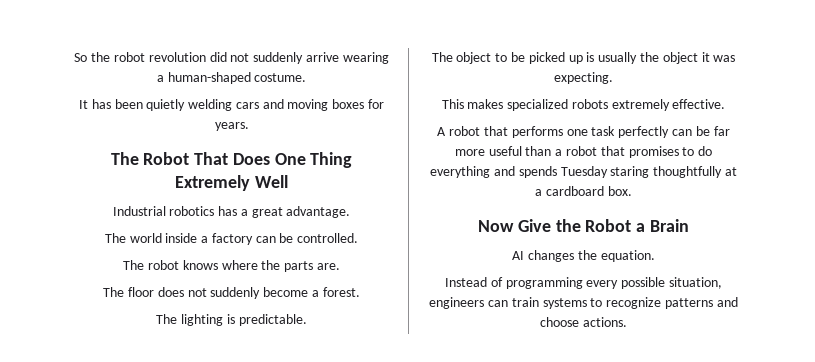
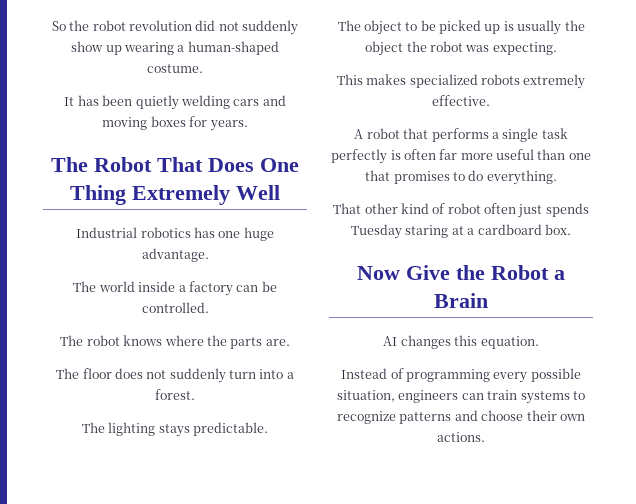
[305,52,339,62] arrive -> [71,41,122,55] show up
[240,207,283,218] a great -> [218,227,274,241] one huge
[263,287,309,297] become -> [229,369,284,379] turn into
[226,314,235,324] is -> [158,424,190,437] stays
[701,52,710,62] it -> [406,41,463,52] the robot
[566,126,710,138] one task perfectly can be -> [491,128,568,142] [331,149,436,164] a single task perfectly is often
[555,146,597,156] a robot -> [568,153,591,160] one
[430,166,515,178] everything and -> [486,170,557,185] [333,203,543,218] everything. // That other kind of robot often just
[653,166,723,178] thoughtfully -> (449, 231) none
[577,250,597,260] the -> [454,335,478,346] this
(580, 322) none -> [526,410,585,421] their own

